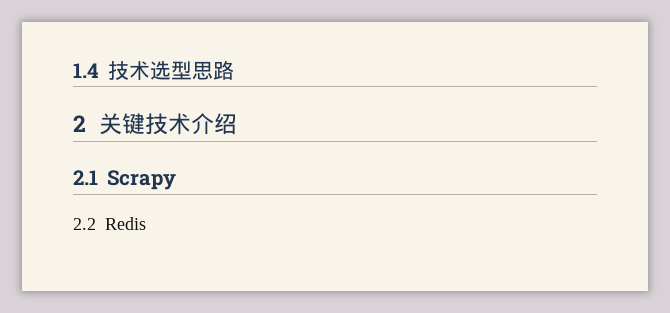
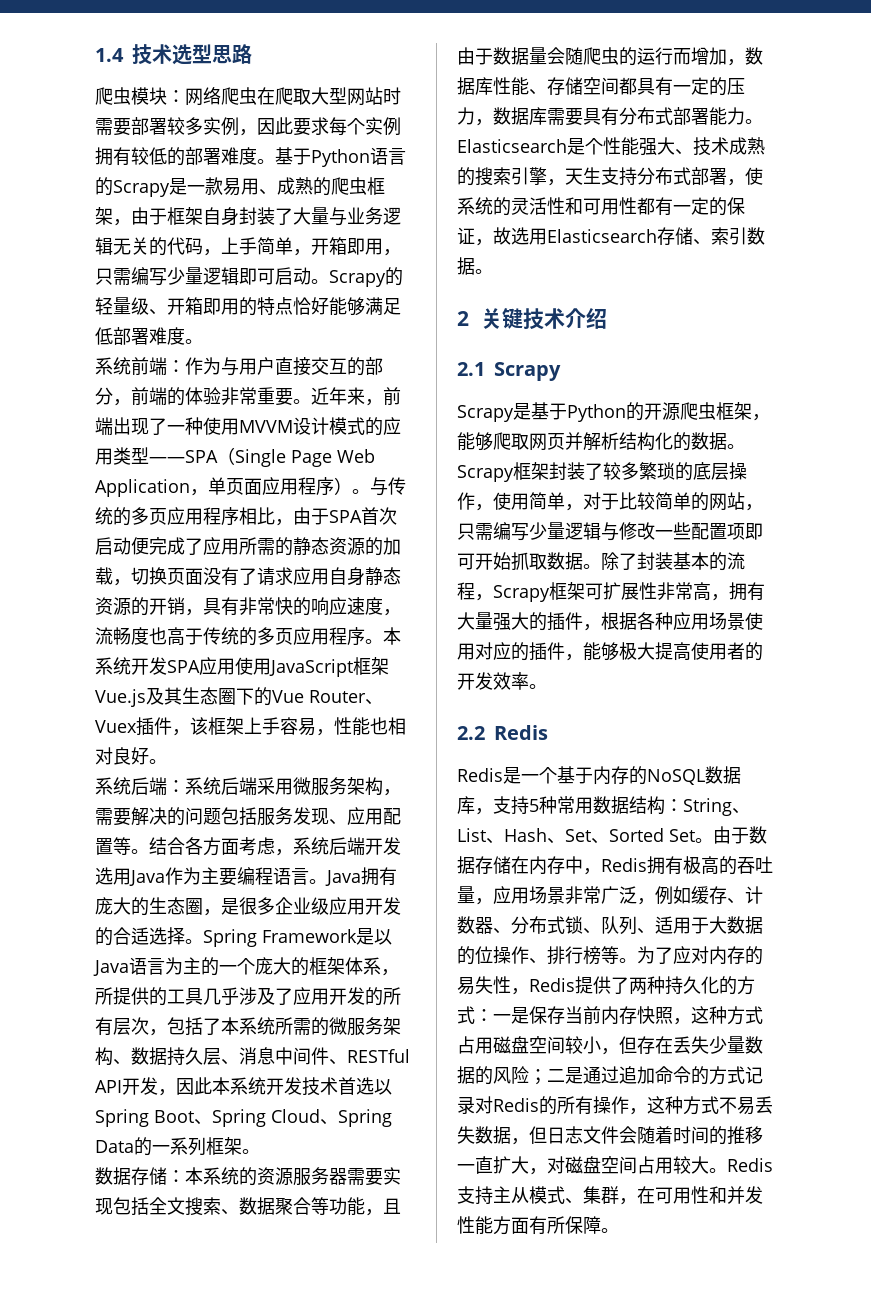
(234, 70) none -> [95,87,401,106] [95,117,401,136] [95,147,406,167] [95,177,385,197] [95,207,401,226] [95,237,401,256] [95,267,403,287] [95,297,401,316] [95,327,203,345] [95,357,383,376] [95,387,401,406] [95,417,401,436] [95,447,375,467] [95,477,406,497] [95,507,397,526] [95,537,401,556] [95,567,401,586] [95,597,401,616] [95,627,401,646] [95,657,389,677] [95,687,383,707] [95,717,406,736] [95,747,167,765] [95,777,401,796] [95,807,401,826] [95,837,401,856] [95,867,397,886] [95,897,401,916] [95,927,392,947] [93,957,399,976] [95,987,401,1006] [95,1017,401,1036] [95,1047,410,1066] [95,1077,392,1096] [95,1109,392,1127] [95,1137,260,1156] [95,1167,401,1186] [95,1197,401,1216] [457,47,763,66] [457,77,745,96] [457,107,763,126] [457,137,765,156] [457,167,763,186] [457,197,745,216] [457,227,765,246] [457,257,493,275] // 爬虫模块：网络爬虫在爬取大型网站时需要部署较多实例，因此要求每个实例拥有较低的部署难度。基于Python语言的Scrapy是一款易用、成熟的爬虫框架，由于框架自身封装了大量与业务逻辑无关的代码，上手简单，开箱即用，只需编写少量逻辑即可启动。Scrapy的轻量级、开箱即用的特点恰好能够满足低部署难度。 // 系统前端：作为与用户直接交互的部分，前端的体验非常重要。近年来，前端出现了一种使用MVVM设计模式的应用类型——SPA（Single Page Web Application，单页面应用程序）。与传统的多页应用程序相比，由于SPA首次启动便完成了应用所需的静态资源的加载，切换页面没有了请求应用自身静态资源的开销，具有非常快的响应速度，流畅度也高于传统的多页应用程序。本系统开发SPA应用使用JavaScript框架Vue.js及其生态圈下的Vue Router、Vuex插件，该框架上手容易，性能也相对良好。 // 系统后端：系统后端采用微服务架构，需要解决的问题包括服务发现、应用配置等。结合各方面考虑，系统后端开发选用Java作为主要编程语言。Java拥有庞大的生态圈，是很多企业级应用开发的合适选择。Spring Framework是以Java语言为主的一个庞大的框架体系，所提供的工具几乎涉及了应用开发的所有层次，包括了本系统所需的微服务架构、数据持久层、消息中间件、RESTful API开发，因此本系统开发技术首选以Spring Boot、Spring Cloud、Spring Data的一系列框架。 // 数据存储：本系统的资源服务器需要实现包括全文搜索、数据聚合等功能，且由于数据量会随爬虫的运行而增加，数据库性能、存储空间都具有一定的压力，数据库需要具有分布式部署能力。Elasticsearch是个性能强大、技术成熟的搜索引擎，天生支持分布式部署，使系统的灵活性和可用性都有一定的保证，故选用Elasticsearch存储、索引数据。
[73,217,146,230] 2.2 Redis -> [457,402,770,422] [457,432,745,451] [457,462,747,482] [457,492,763,511] [457,522,763,541] [457,552,745,571] [457,582,765,602] [457,612,763,631] [457,642,763,661] [457,672,547,690] [457,725,548,740] [457,766,741,785] [457,796,750,816] [457,826,767,844] [457,856,773,875] [457,886,763,905] [457,916,763,935] [457,946,763,965] [457,976,755,995] [457,1006,763,1025] [457,1036,763,1055] [457,1066,763,1085] [457,1096,773,1115] [457,1126,763,1145] [457,1156,773,1175] [457,1186,763,1205] [457,1216,619,1235] Scrapy是基于Python的开源爬虫框架，能够爬取网页并解析结构化的数据。Scrapy框架封装了较多繁琐的底层操作，使用简单，对于比较简单的网站，只需编写少量逻辑与修改一些配置项即可开始抓取数据。除了封装基本的流程，Scrapy框架可扩展性非常高，拥有大量强大的插件，根据各种应用场景使用对应的插件，能够极大提高使用者的开发效率。 // 2.2 Redis // Redis是一个基于内存的NoSQL数据库，支持5种常用数据结构：String、List、Hash、Set、Sorted Set。由于数据存储在内存中，Redis拥有极高的吞吐量，应用场景非常广泛，例如缓存、计数器、分布式锁、队列、适用于大数据的位操作、排行榜等。为了应对内存的易失性，Redis提供了两种持久化的方式：一是保存当前内存快照，这种方式占用磁盘空间较小，但存在丢失少量数据的风险；二是通过追加命令的方式记录对Redis的所有操作，这种方式不易丢失数据，但日志文件会随着时间的推移一直扩大，对磁盘空间占用较大。Redis支持主从模式、集群，在可用性和并发性能方面有所保障。

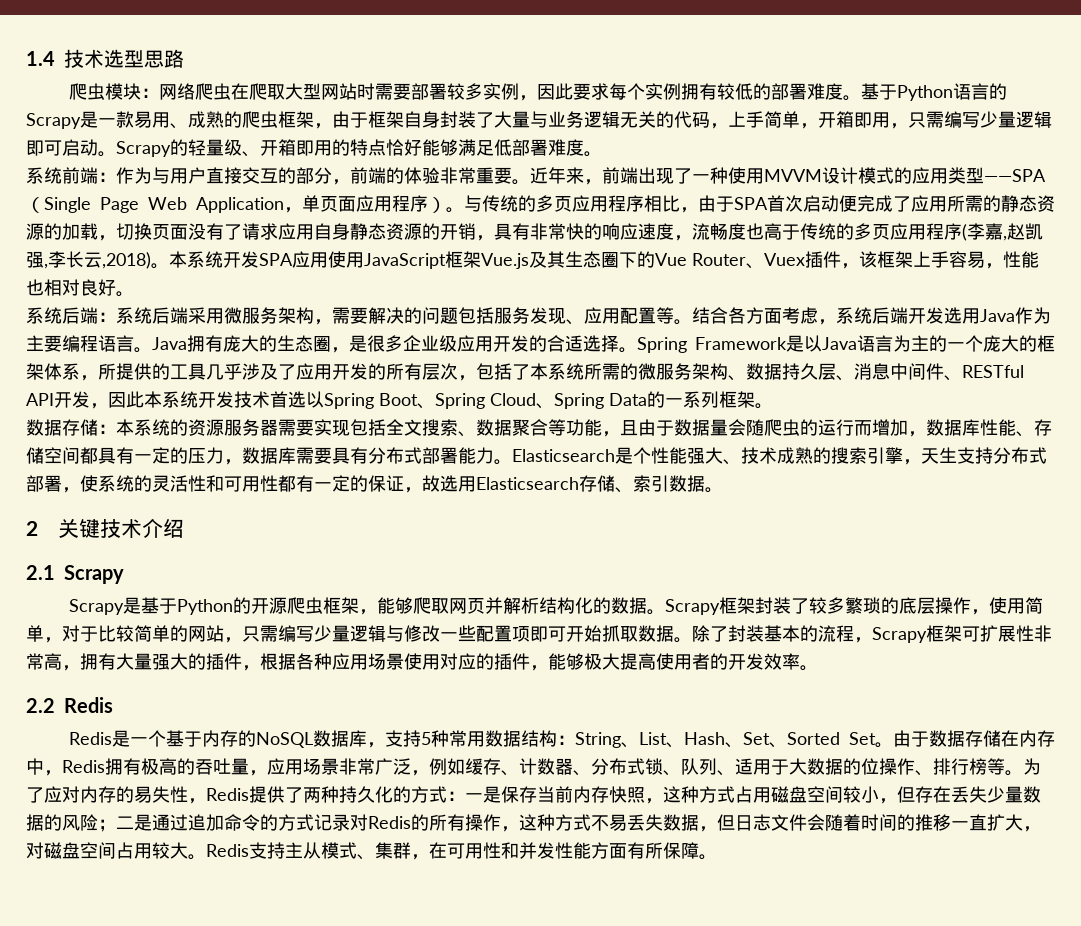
(365, 636) none -> [962,223,1043,241] [26,251,151,269] (李嘉,赵凯强,李长云,2018)

